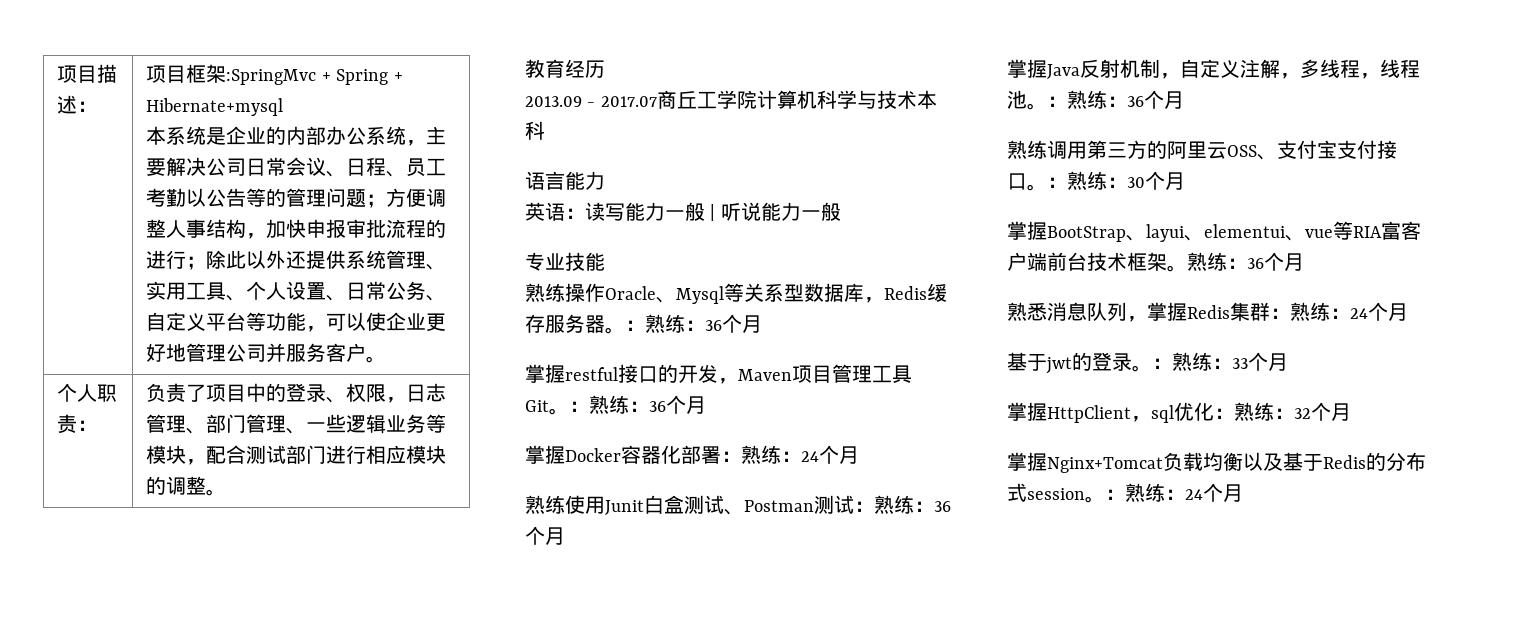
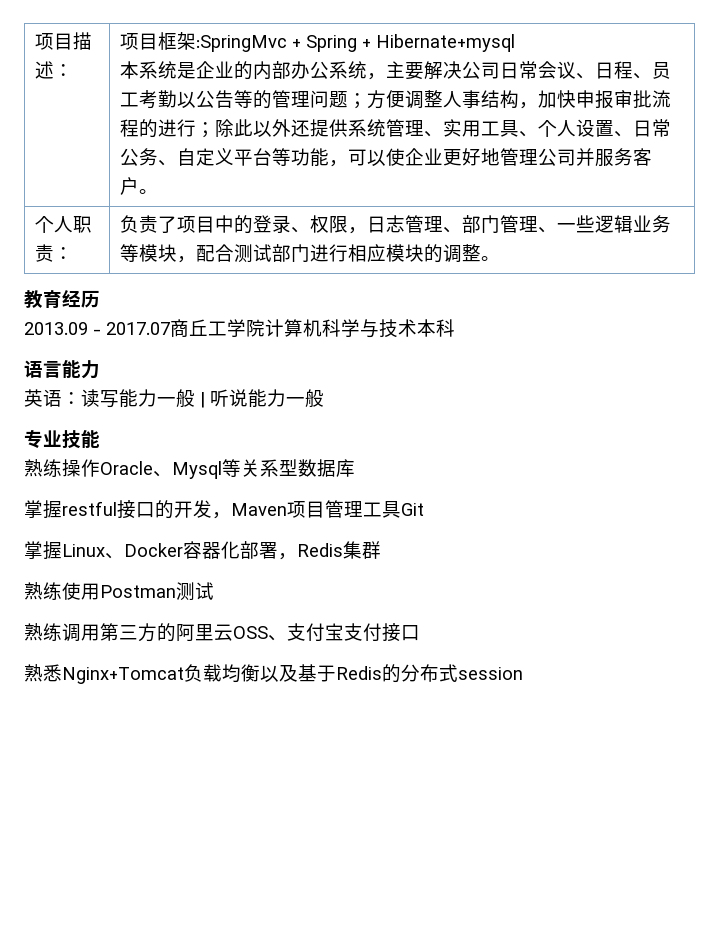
[864,283,947,303] [525,314,762,334] ，Redis缓存服务器。：熟练：36个月 -> (355, 468) none
[549,395,706,415] [525,445,565,464] 。：熟练：36个月 // 掌握 -> [24,541,124,560] // 掌握Linux、
[721,445,859,464] ：熟练：24个月 -> [278,541,381,560] ，Redis集群
[605,495,744,515] Junit白盒测试、 -> (100, 591) none
[854,495,951,514] [525,526,565,545] [1007,59,1420,79] [1007,90,1184,110] ：熟练：36个月 // 掌握Java反射机制，自定义注解，多线程，线程池。：熟练：36个月 -> (214, 591) none
[1027,171,1185,191] [1007,221,1421,242] [1007,252,1304,272] [1007,302,1408,322] [1007,352,1288,374] [1007,402,1351,423] [1007,452,1047,471] 。：熟练：30个月 // 掌握BootStrap、layui、elementui、vue等RIA富客户端前台技术框架。熟练：36个月 // 熟悉消息队列，掌握Redis集群：熟练：24个月 // 基于jwt的登录。：熟练：33个月 // 掌握HttpClient，sql优化：熟练：32个月 // 掌握 -> [24,664,62,682] // 熟悉
[1085,483,1243,503] 。：熟练：24个月 -> (523, 673) none

